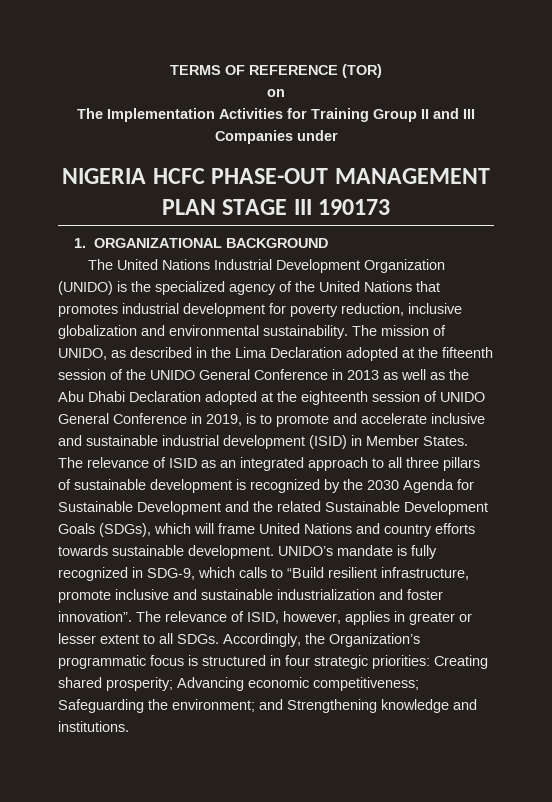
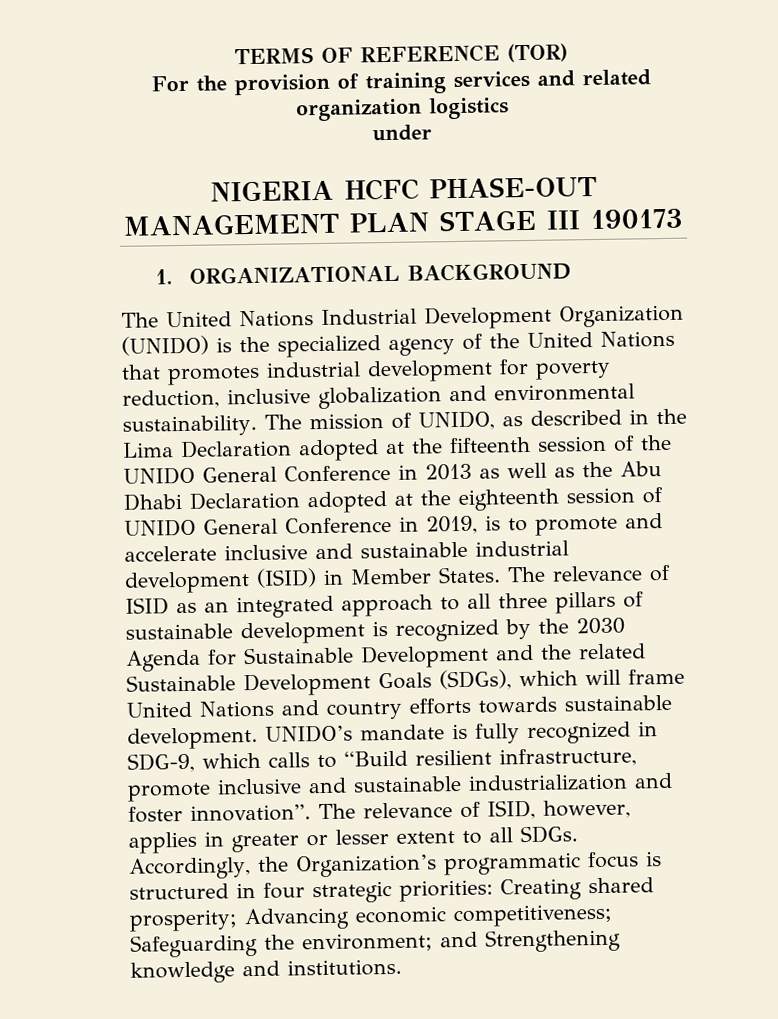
[267,89,285,97] [77,108,475,122] [214,130,293,144] on // The Implementation Activities for Training Group II and III Companies -> [151,69,651,96] [295,97,509,122] For the provision of training services and related organization logistics //

